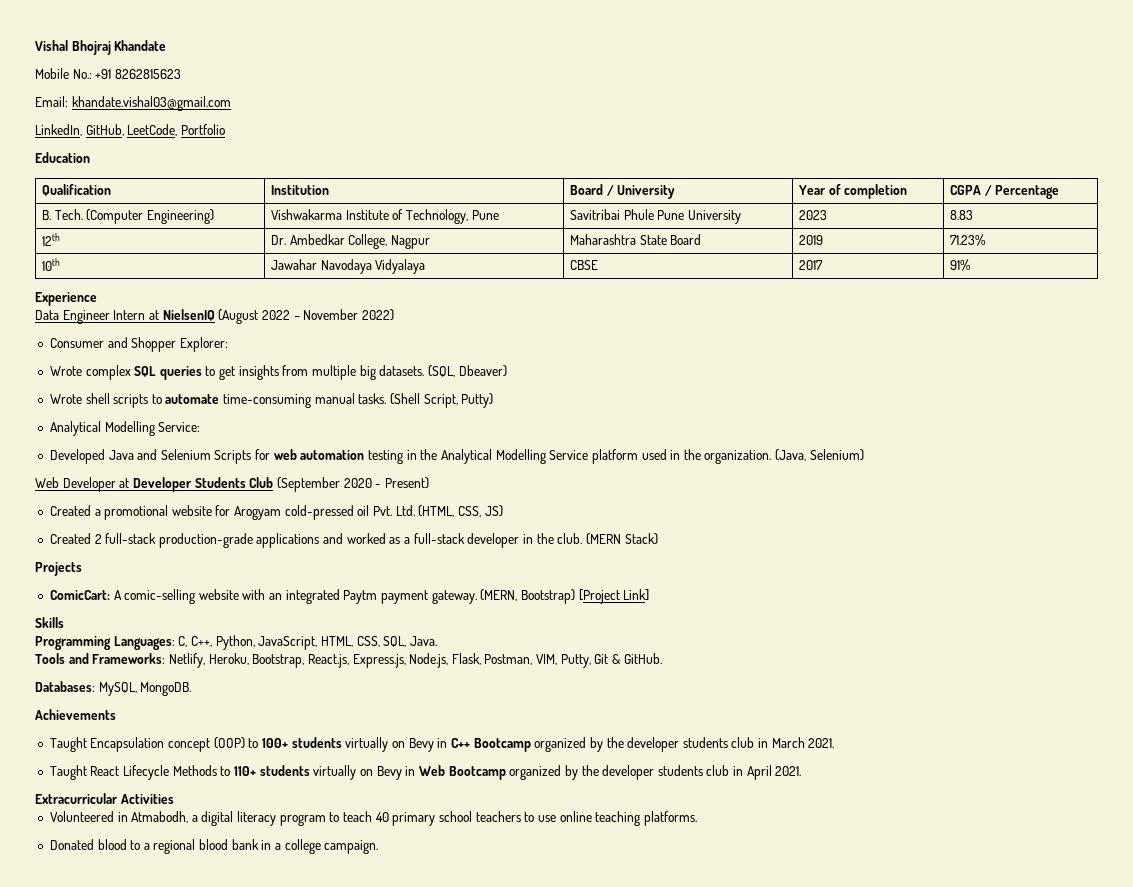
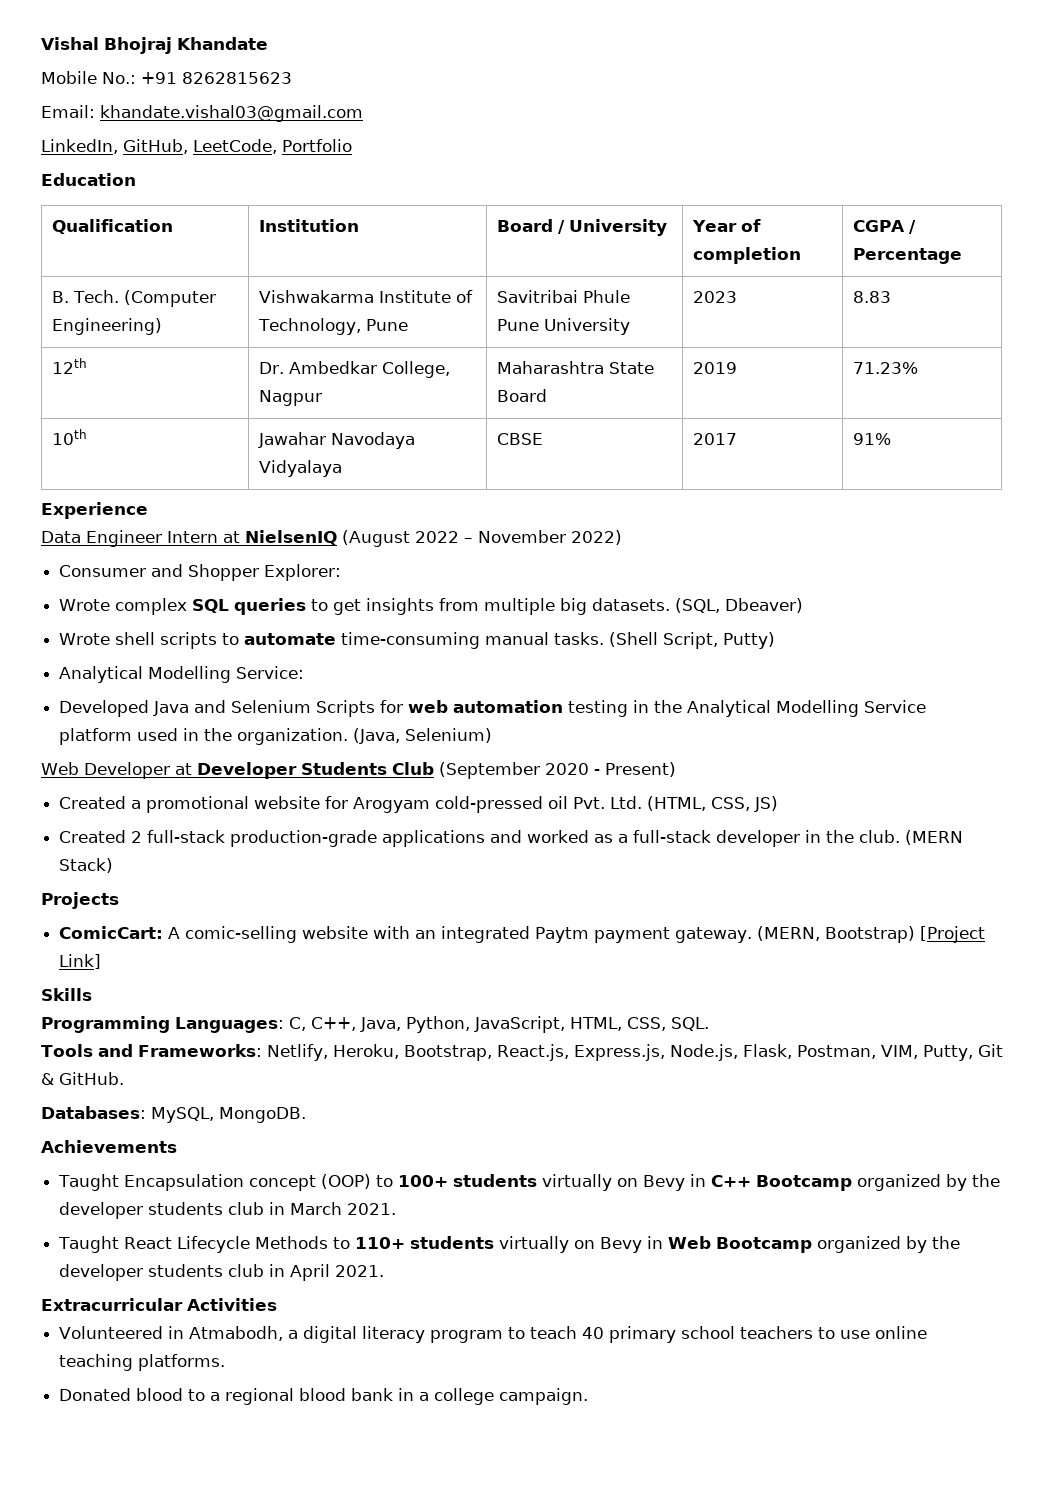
(212, 641) none -> [360,1017,401,1032] Java,
[383,636,437,647] SQL, Java. -> [671,1017,709,1031] SQL.

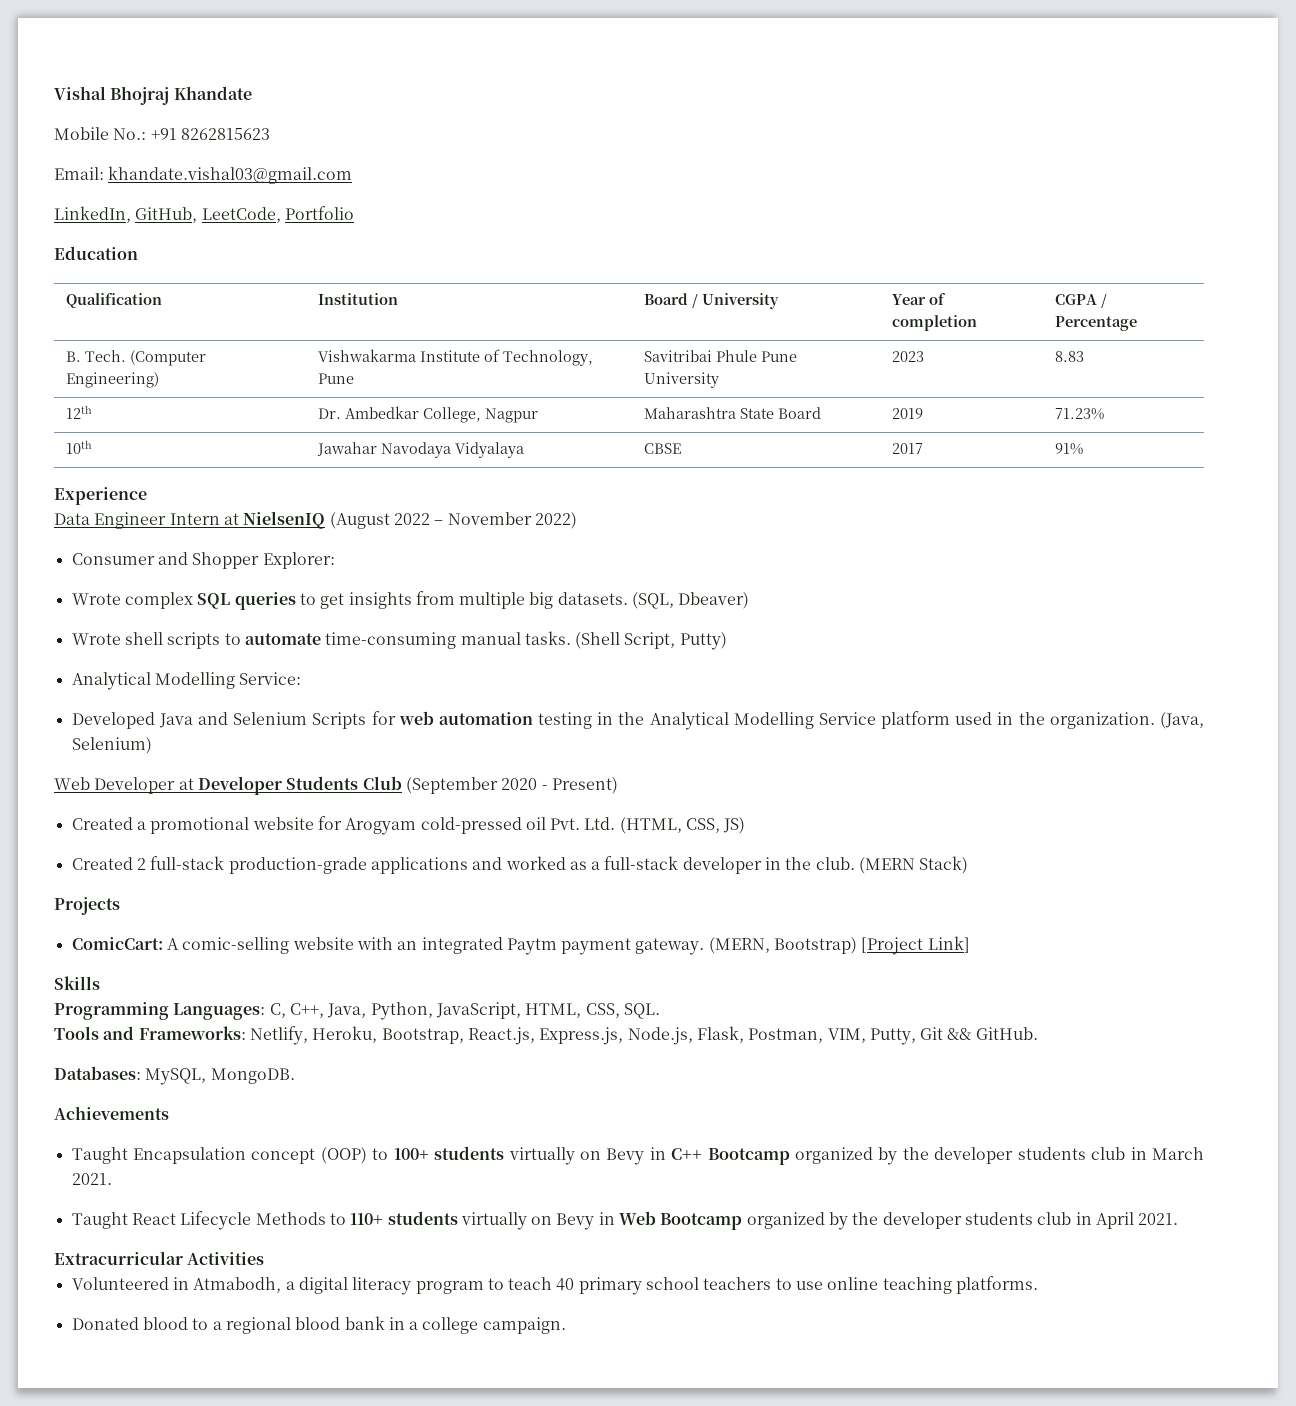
[41,1073,54,1085] & -> [947,1028,972,1040] &&

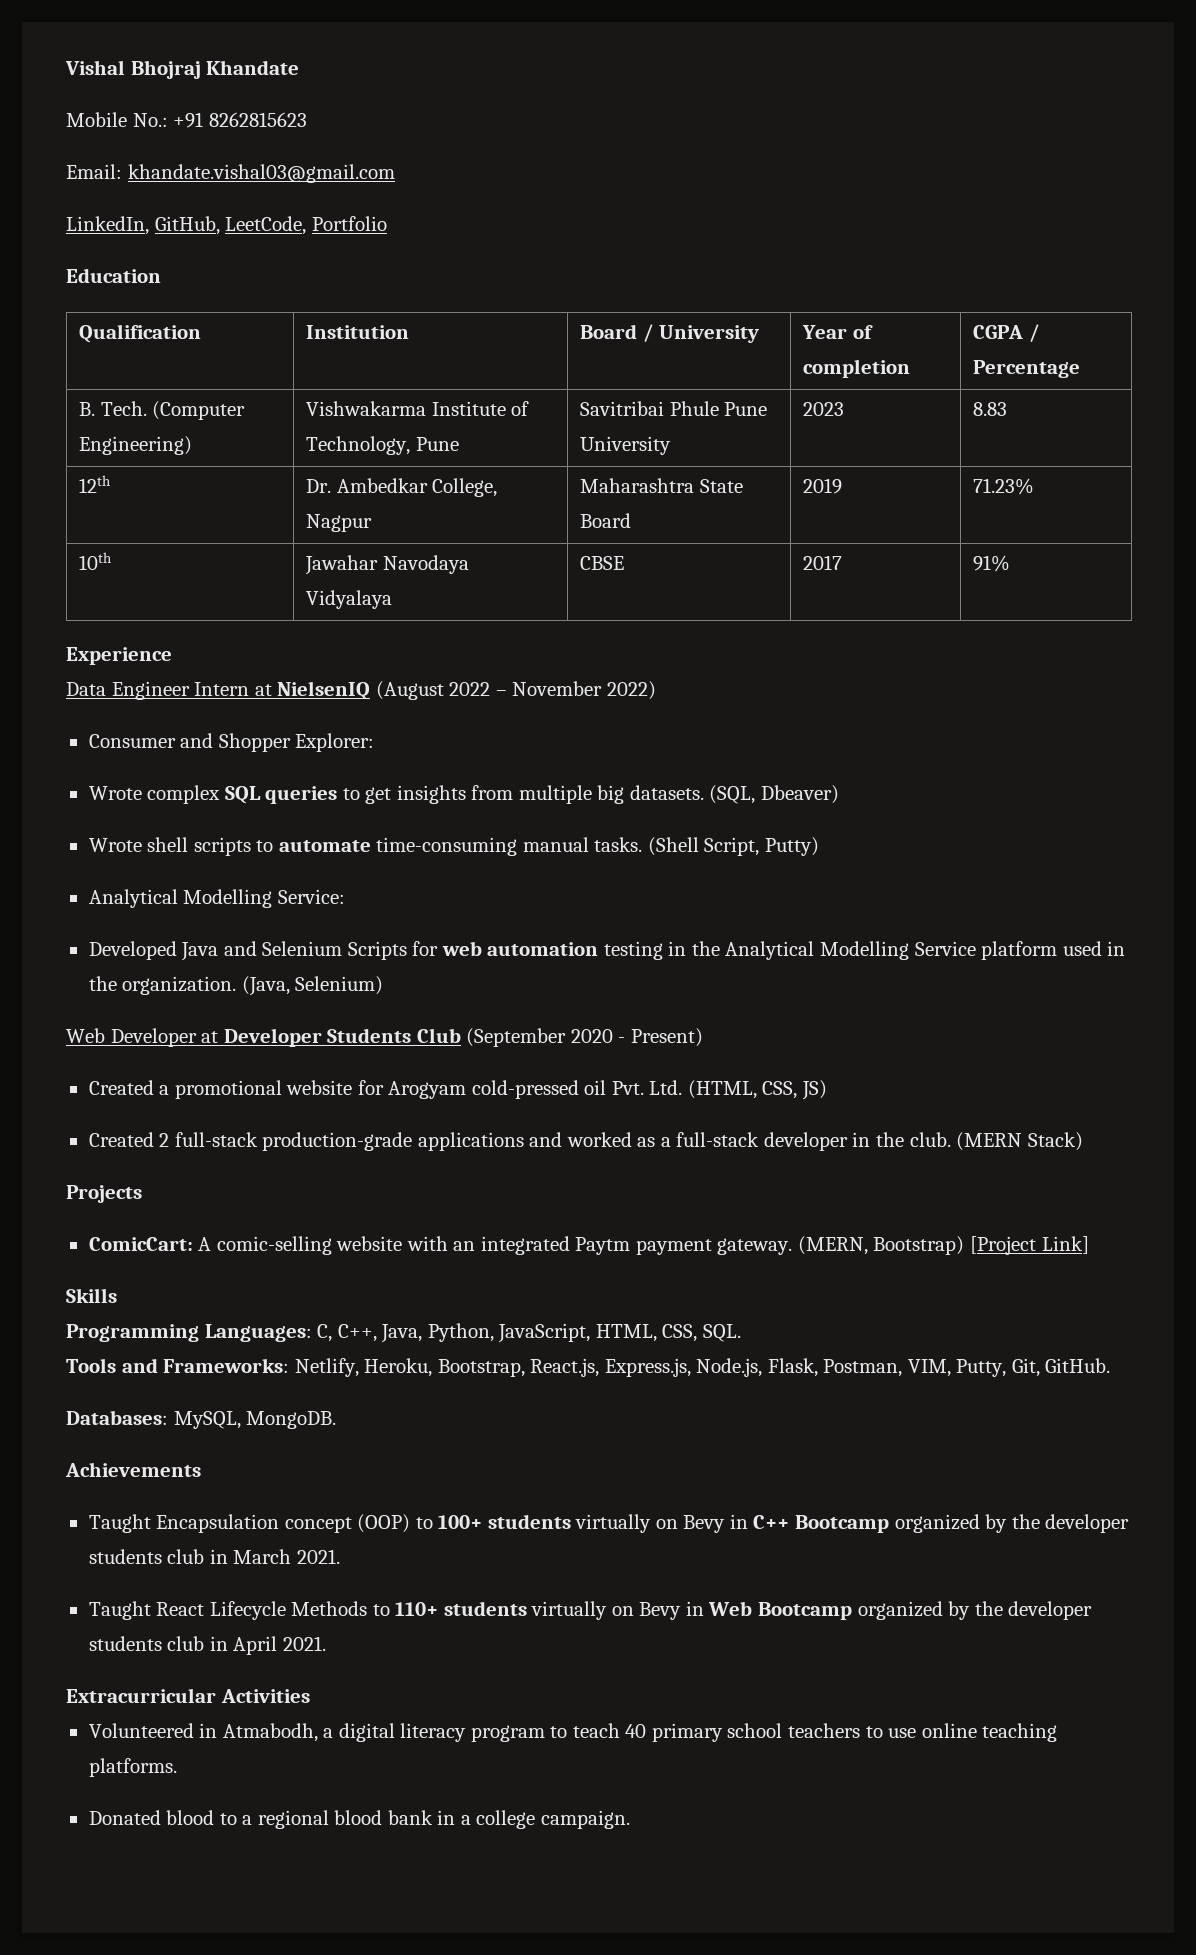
[920,1027,972,1040] Git && -> [1011,1358,1040,1377] Git,

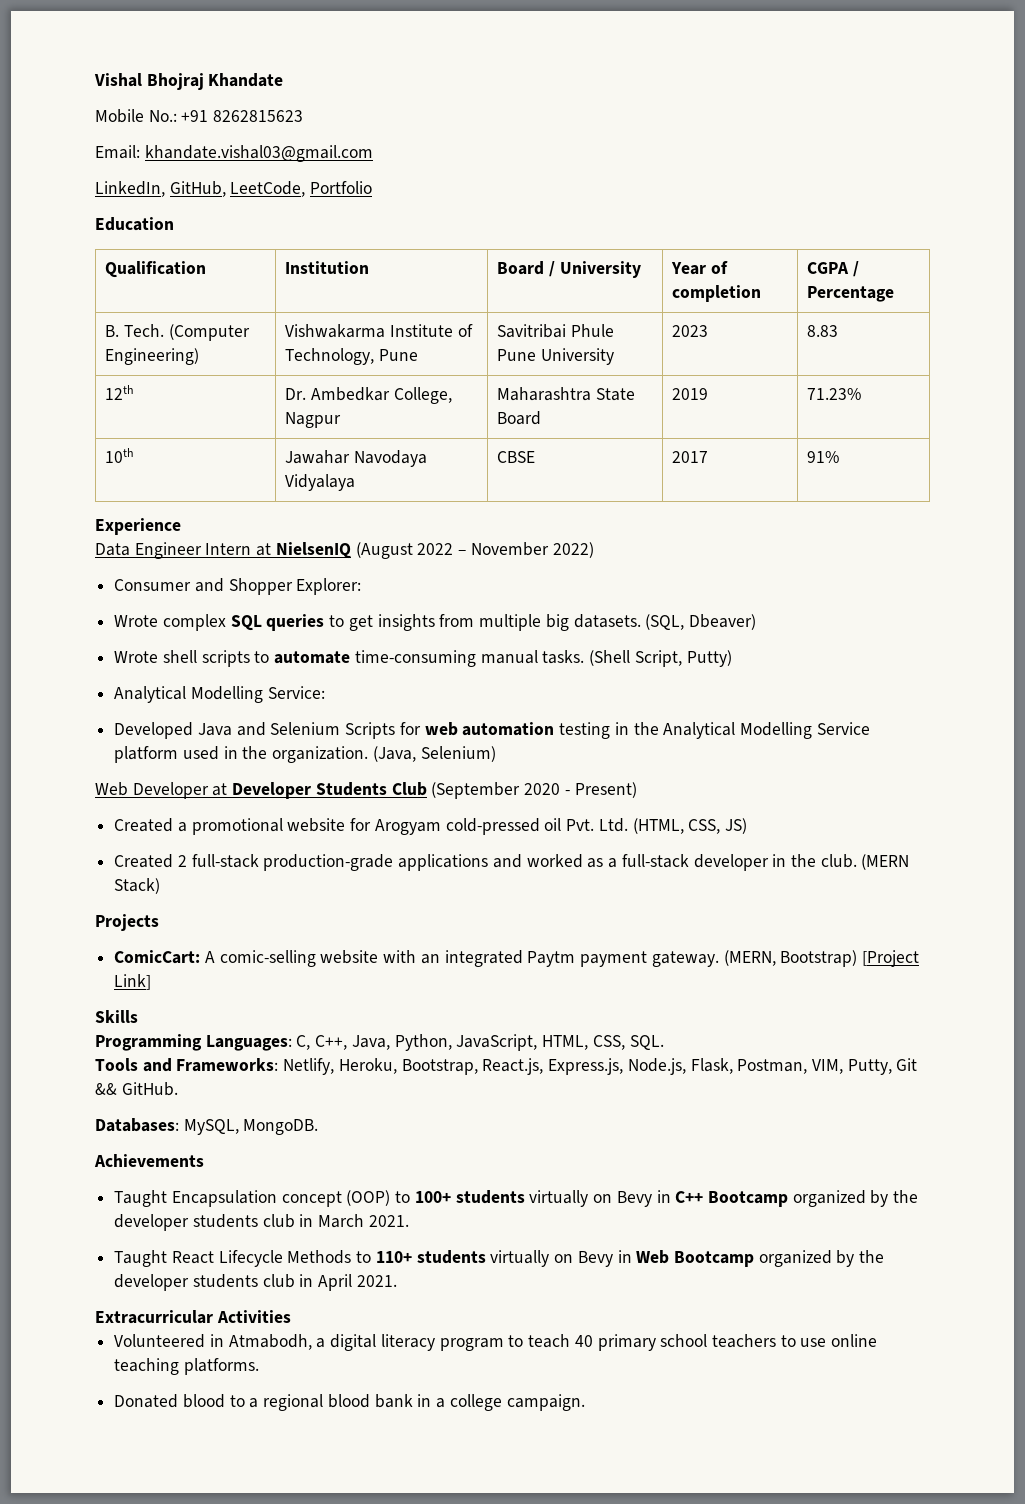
[1011,1358,1040,1377] Git, -> [896,1058,918,1071] [95,1083,117,1095] Git &&

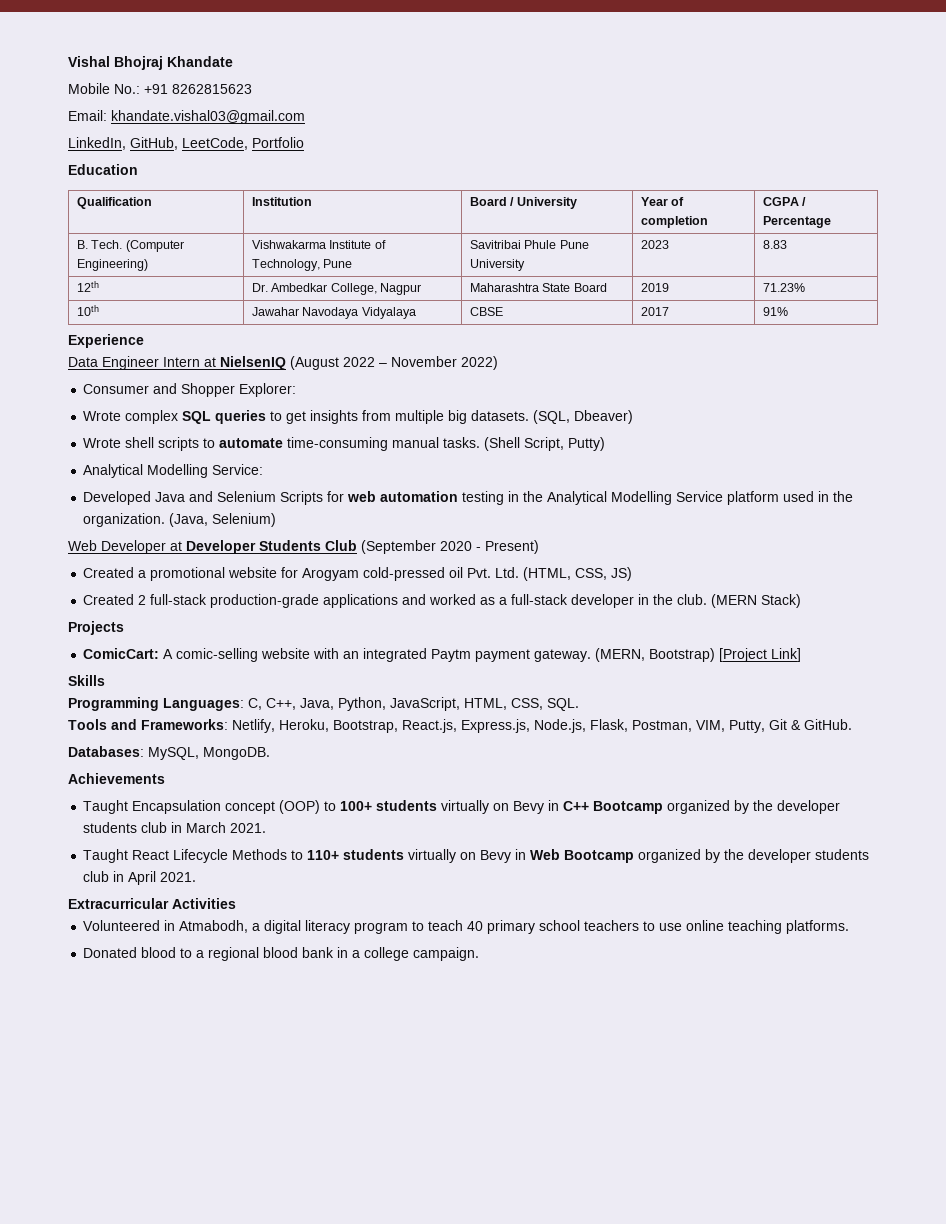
[95,1083,117,1095] && -> [791,720,801,730] &

